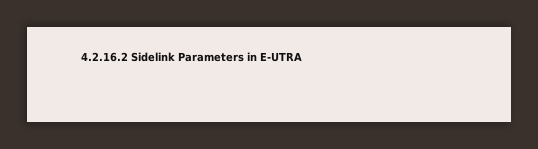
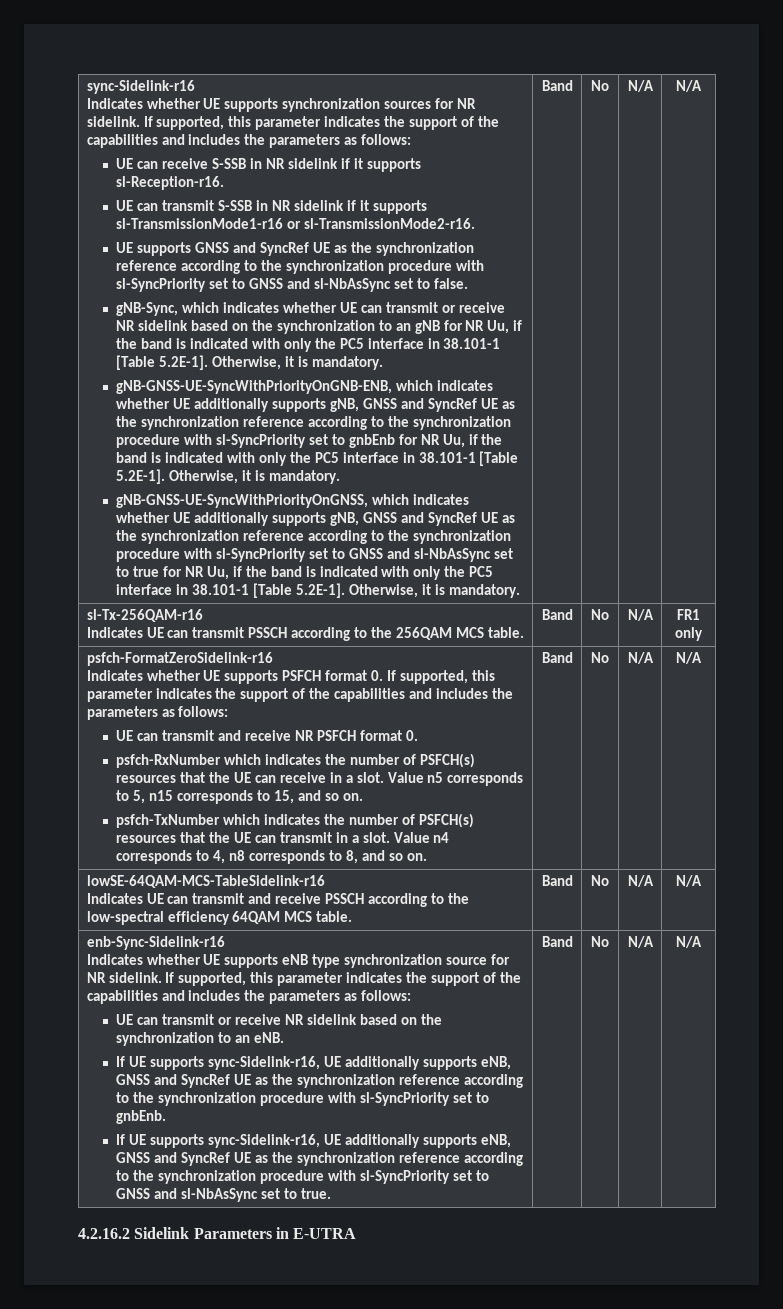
(81, 57) none -> [86,80,195,94] [86,98,477,112] [86,116,499,130] [86,134,412,148] [116,158,421,172] [116,176,225,190] [116,200,427,214] [116,218,476,229] [116,242,474,256] [116,260,484,274] [116,278,468,292] [116,302,505,316] [116,320,523,334] [116,338,501,352] [116,355,383,370] [116,380,494,394] [116,398,515,412] [116,416,511,430] [116,434,503,448] [116,451,519,466] [116,469,340,484] [116,494,470,508] [116,512,515,526] [116,530,511,544] [116,548,513,562] [116,566,494,580] [116,583,520,598] [541,80,573,91] [591,80,609,91] [627,80,654,92] [676,80,702,92] [86,609,203,622] [86,627,524,641] [541,609,573,620] [591,609,609,620] [627,609,654,621] [677,609,700,620] [675,627,703,641] [86,652,273,666] [86,670,495,684] [86,688,513,702] [86,706,229,720] [116,730,418,741] [116,753,475,768] [116,772,524,786] [116,790,363,804] [116,813,474,828] [116,832,450,843] [116,850,427,864] [541,652,573,663] [591,652,609,663] [627,652,654,664] [676,652,702,664] [86,875,325,888] [86,893,469,907] [86,911,353,925] [541,875,573,886] [591,875,609,886] [627,875,654,887] [676,875,702,887] [86,936,225,950] [86,954,510,968] [86,972,521,986] [86,990,412,1004] [116,1014,442,1025] [116,1032,285,1046] [116,1056,511,1070] [116,1074,523,1088] [116,1092,489,1106] [116,1110,167,1124] [116,1134,511,1148] [116,1152,523,1166] [116,1170,489,1184] [116,1188,331,1202] [541,936,573,947] [591,936,609,947] [627,936,654,948] [676,936,702,948] sync-Sidelink-r16 // Indicates whether UE supports synchronization sources for NR sidelink. If supported, this parameter indicates the support of the capabilities and includes the parameters as follows: // UE can receive S-SSB in NR sidelink if it supports sl-Reception-r16. // UE can transmit S-SSB in NR sidelink if it supports sl-TransmissionMode1-r16 or sl-TransmissionMode2-r16. // UE supports GNSS and SyncRef UE as the synchronization reference according to the synchronization procedure with sl-SyncPriority set to GNSS and sl-NbAsSync set to false. // gNB-Sync, which indicates whether UE can transmit or receive NR sidelink based on the synchronization to an gNB for NR Uu, if the band is indicated with only the PC5 interface in 38.101-1 [Table 5.2E-1]. Otherwise, it is mandatory. // gNB-GNSS-UE-SyncWithPriorityOnGNB-ENB, which indicates whether UE additionally supports gNB, GNSS and SyncRef UE as the synchronization reference according to the synchronization procedure with sl-SyncPriority set to gnbEnb for NR Uu, if the band is indicated with only the PC5 interface in 38.101-1 [Table 5.2E-1]. Otherwise, it is mandatory. // gNB-GNSS-UE-SyncWithPriorityOnGNSS, which indicates whether UE additionally supports gNB, GNSS and SyncRef UE as the synchronization reference according to the synchronization procedure with sl-SyncPriority set to GNSS and sl-NbAsSync set to true for NR Uu, if the band is indicated with only the PC5 interface in 38.101-1 [Table 5.2E-1]. Otherwise, it is mandatory. | Band | No | N/A | N/A // sl-Tx-256QAM-r16 // Indicates UE can transmit PSSCH according to the 256QAM MCS table. | Band | No | N/A | FR1 only // psfch-FormatZeroSidelink-r16 // Indicates whether UE supports PSFCH format 0. If supported, this parameter indicates the support of the capabilities and includes the parameters as follows: // UE can transmit and receive NR PSFCH format 0. // psfch-RxNumber which indicates the number of PSFCH(s) resources that the UE can receive in a slot. Value n5 corresponds to 5, n15 corresponds to 15, and so on. // psfch-TxNumber which indicates the number of PSFCH(s) resources that the UE can transmit in a slot. Value n4 corresponds to 4, n8 corresponds to 8, and so on. | Band | No | N/A | N/A // lowSE-64QAM-MCS-TableSidelink-r16 // Indicates UE can transmit and receive PSSCH according to the low-spectral efficiency 64QAM MCS table. | Band | No | N/A | N/A // enb-Sync-Sidelink-r16 // Indicates whether UE supports eNB type synchronization source for NR sidelink. If supported, this parameter indicates the support of the capabilities and includes the parameters as follows: // UE can transmit or receive NR sidelink based on the synchronization to an eNB. // If UE supports sync-Sidelink-r16, UE additionally supports eNB, GNSS and SyncRef UE as the synchronization reference according to the synchronization procedure with sl-SyncPriority set to gnbEnb. // If UE supports sync-Sidelink-r16, UE additionally supports eNB, GNSS and SyncRef UE as the synchronization reference according to the synchronization procedure with sl-SyncPriority set to GNSS and sl-NbAsSync set to true. | Band | No | N/A | N/A //

